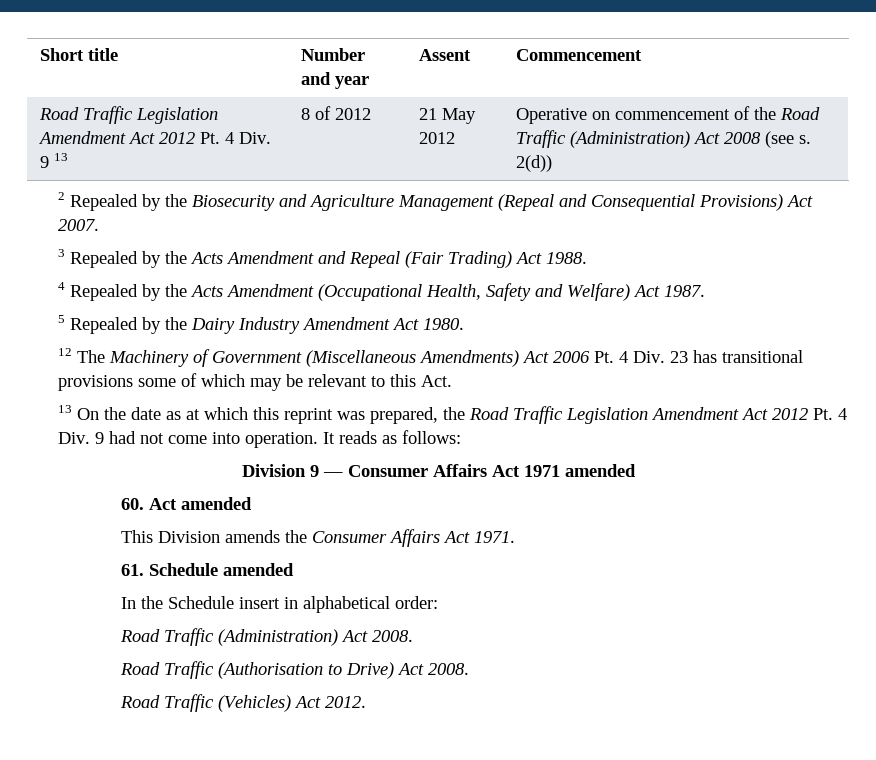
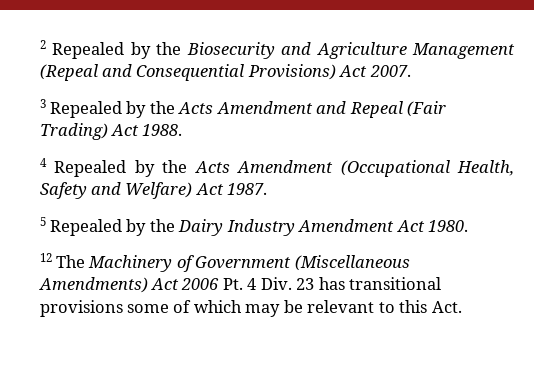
[40,48,119,61] [301,48,366,61] [301,72,370,89] [419,49,472,61] [516,49,643,61] [39,106,219,124] [38,131,272,144] [40,153,69,168] [301,106,372,120] [419,108,477,124] [419,132,456,144] [516,106,821,124] [516,130,812,148] [516,155,553,172] Short title | Number and year | Assent | Commencement // Road Traffic Legislation Amendment Act 2012 Pt. 4 Div. 9 13 | 8 of 2012 | 21 May 2012 | Operative on commencement of the Road Traffic (Administration) Act 2008 (see s. 2(d)) // -> (39, 44) none
[58,405,848,424] [58,430,462,448] [241,464,636,477] [121,497,253,510] [121,529,516,547] [121,563,295,576] [121,596,439,613] [120,628,414,646] [120,661,470,679] [120,694,367,712] // 13 On the date as at which this reprint was prepared, the Road Traffic Legislation Amendment Act 2012 Pt. 4 Div. 9 had not come into operation. It reads as follows: // Division 9 — Consumer Affairs Act 1971 amended // 60. Act amended // This Division amends the Consumer Affairs Act 1971. // 61. Schedule amended // In the Schedule insert in alphabetical order: // Road Traffic (Administration) Act 2008. // Road Traffic (Authorisation to Drive) Act 2008. // Road Traffic (Vehicles) Act 2012. -> (462, 307) none

